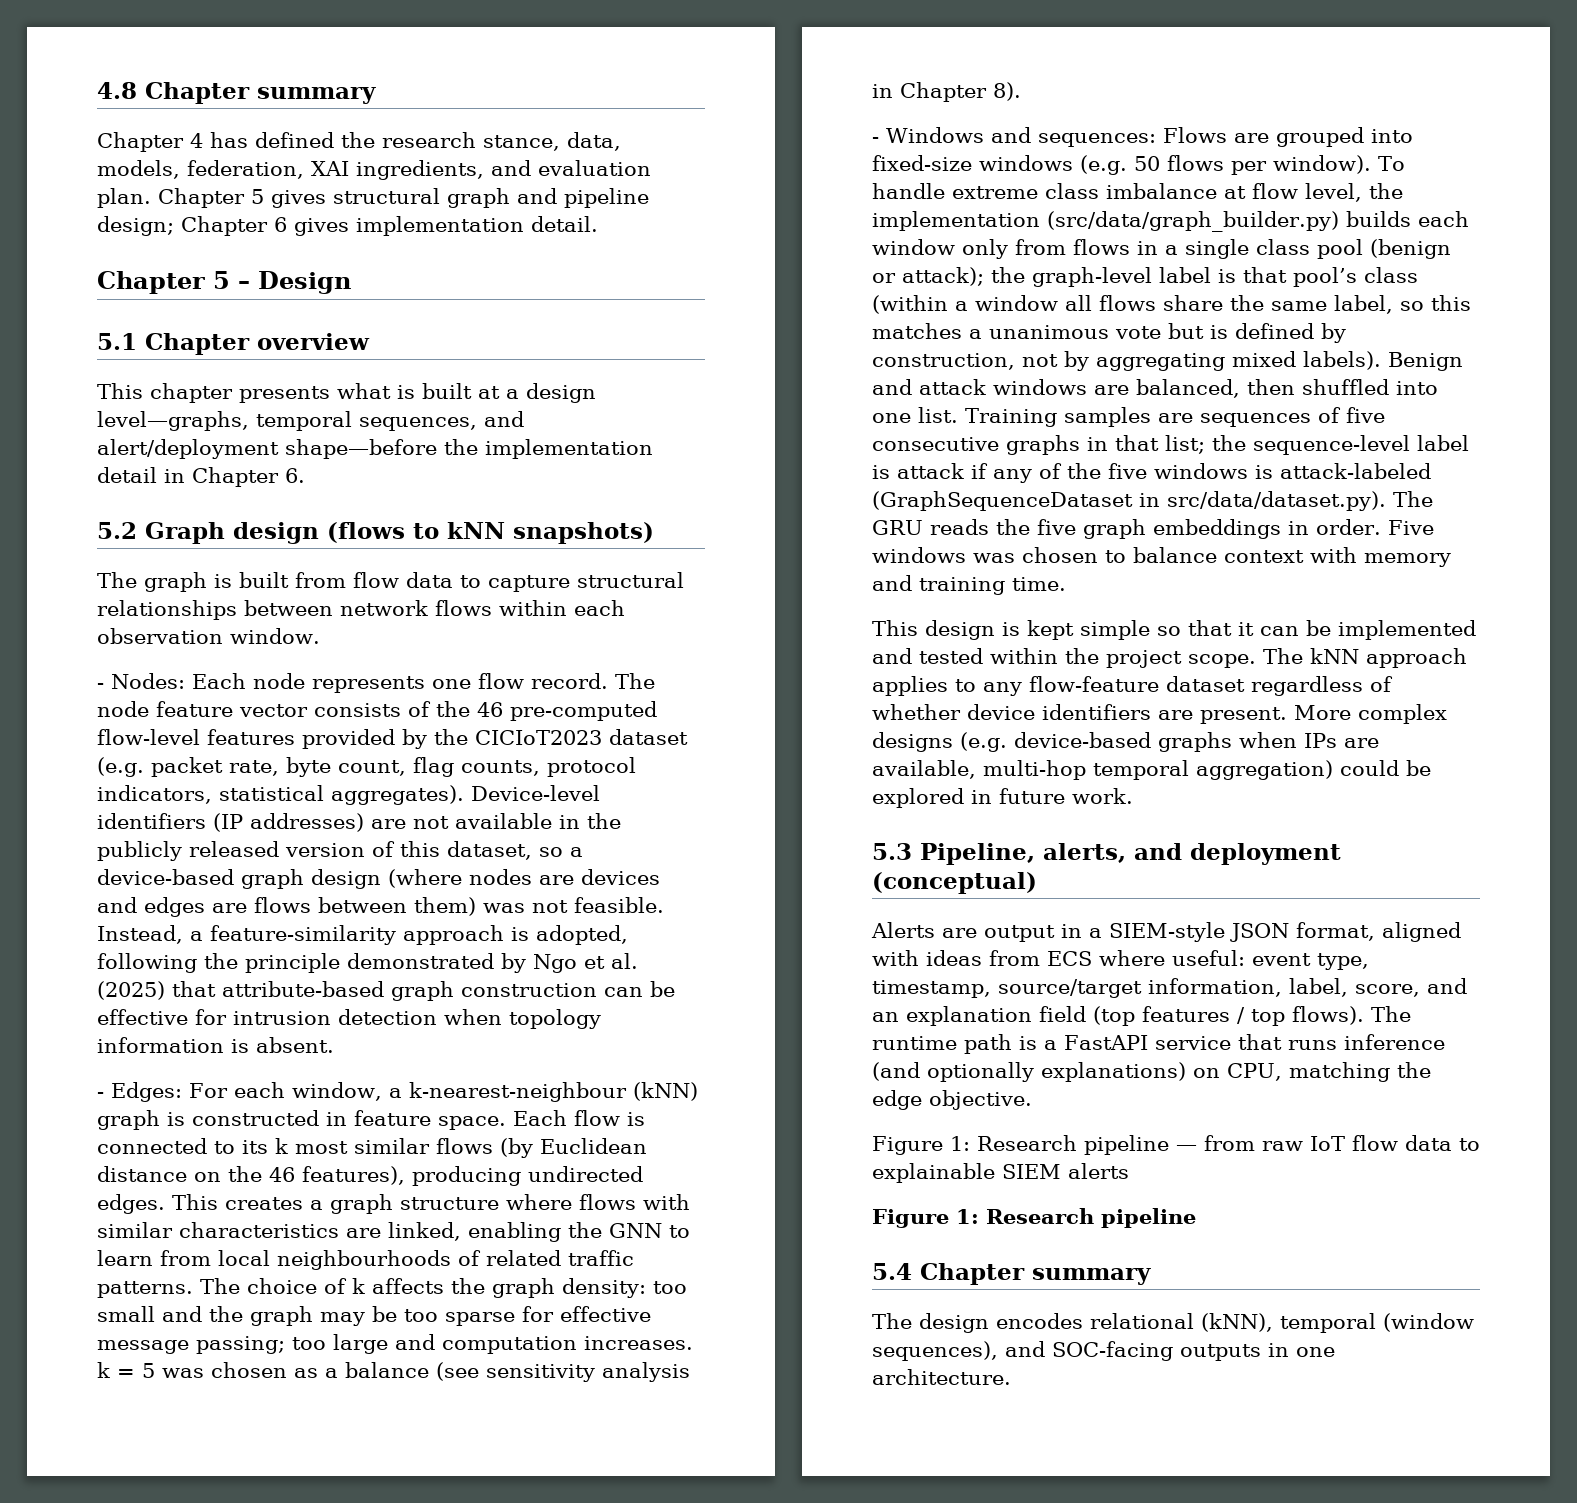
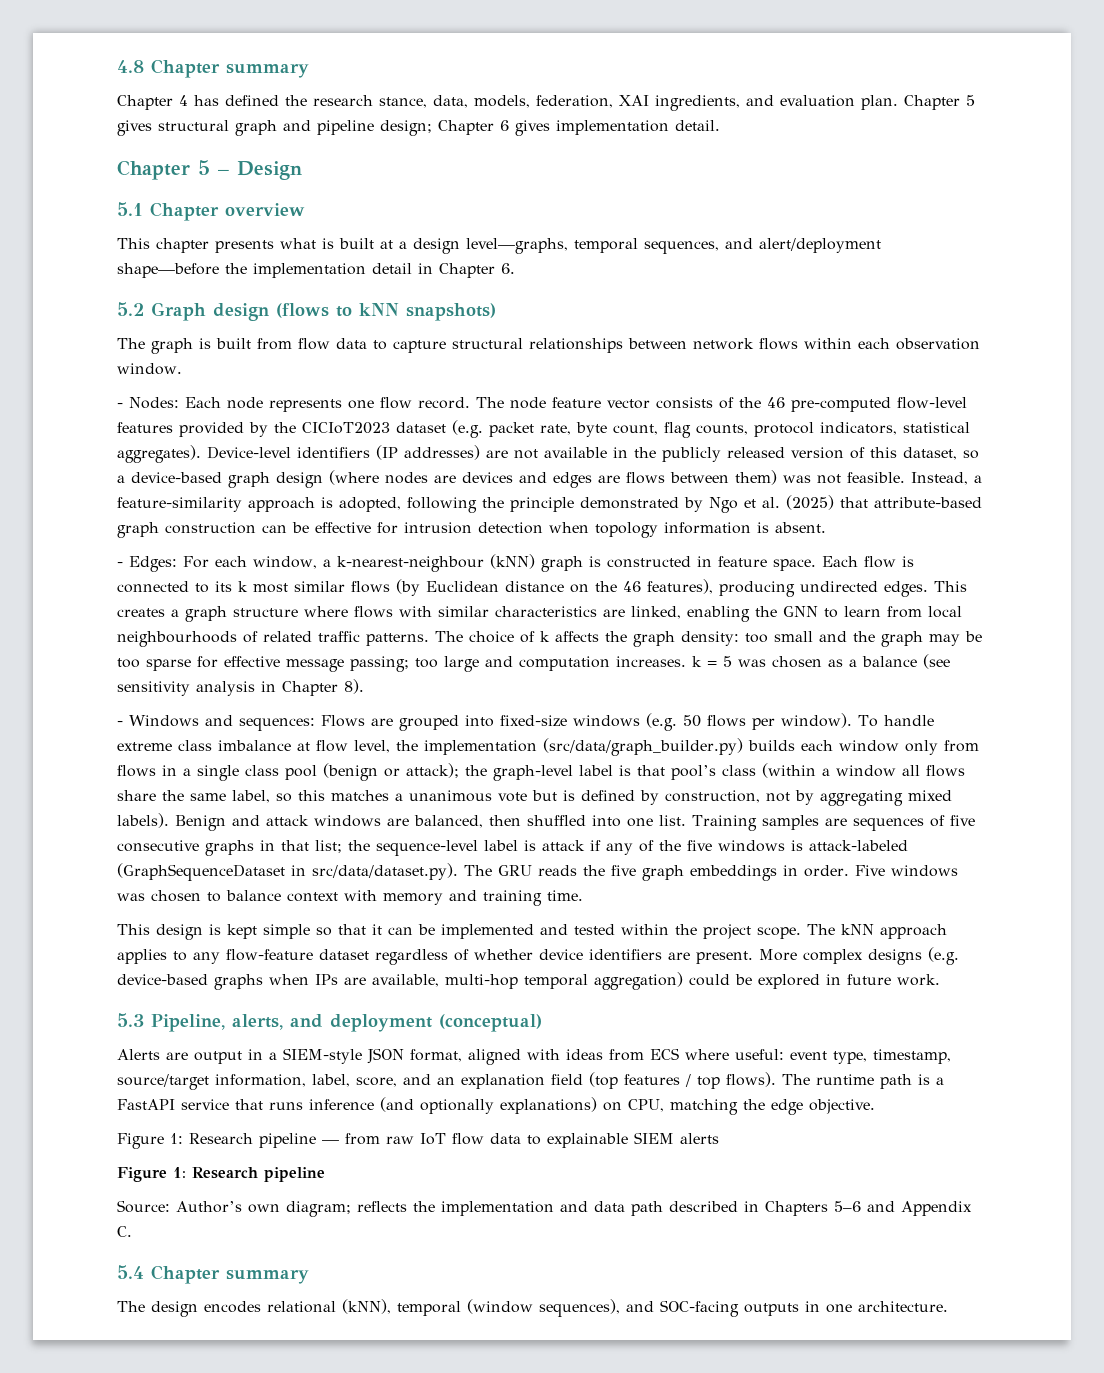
(1196, 1218) none -> [117,1200,972,1217] [117,1226,132,1237] // Source: Author’s own diagram; reflects the implementation and data path described in Chapters 5–6 and Appendix C.

